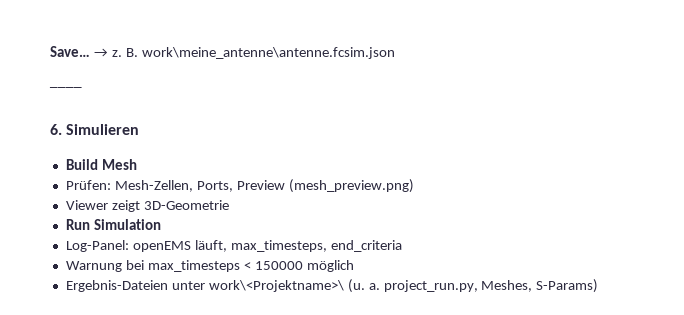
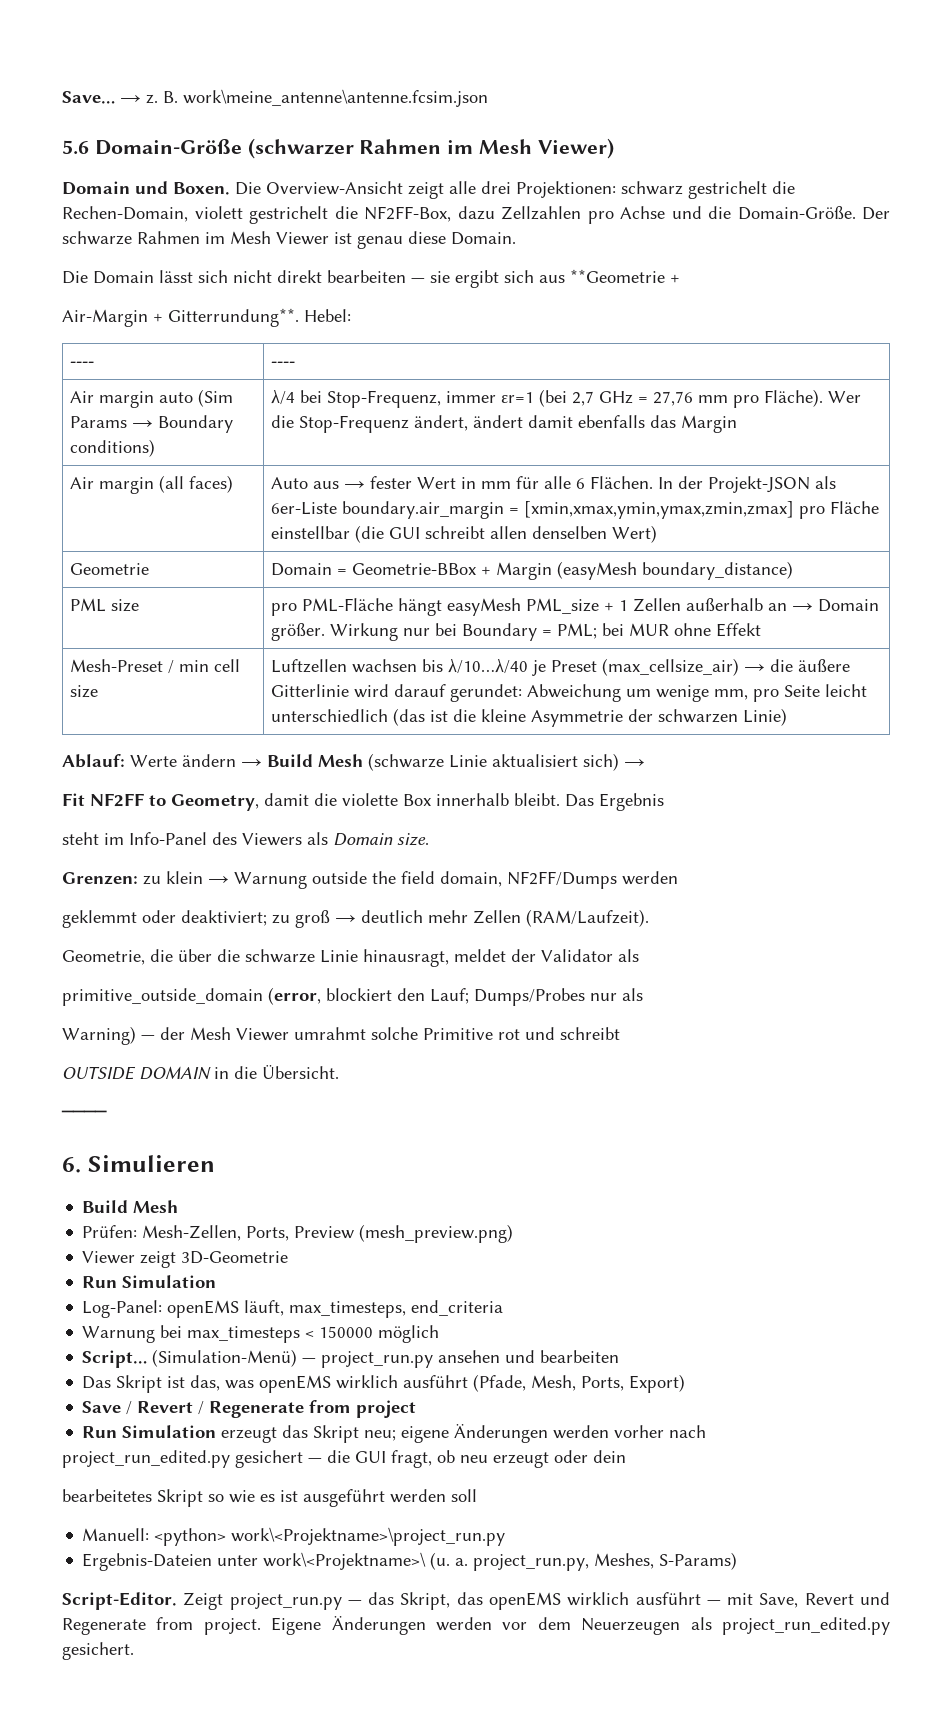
(395, 53) none -> [62,138,614,159] [62,181,795,199] [62,206,890,224] [62,231,516,249] [62,269,680,288] [62,308,351,327] [69,361,94,367] [270,361,295,367] [69,389,233,408] [69,415,233,433] [69,439,155,457] [270,389,861,408] [270,415,737,433] [69,475,233,494] [270,476,836,493] [270,501,879,519] [270,525,657,543] [69,563,149,575] [270,561,793,580] [69,598,139,612] [270,598,879,616] [270,623,761,641] [69,659,240,674] [69,685,98,698] [270,658,850,676] [270,684,867,702] [270,708,787,727] [62,753,645,771] [62,793,664,811] [62,832,429,846] [62,871,678,889] [62,909,649,928] [62,949,639,967] [62,987,643,1006] [62,1026,620,1045] [62,1065,339,1080] // 5.6 Domain-Größe (schwarzer Rahmen im Mesh Viewer) // Domain und Boxen. Die Overview-Ansicht zeigt alle drei Projektionen: schwarz gestrichelt die Rechen-Domain, violett gestrichelt die NF2FF-Box, dazu Zellzahlen pro Achse und die Domain-Größe. Der schwarze Rahmen im Mesh Viewer ist genau diese Domain. // Die Domain lässt sich nicht direkt bearbeiten — sie ergibt sich aus **Geometrie + // Air-Margin + Gitterrundung**. Hebel: // ---- | ---- // Air margin auto (Sim Params → Boundary conditions) | λ/4 bei Stop-Frequenz, immer εr=1 (bei 2,7 GHz = 27,76 mm pro Fläche). Wer die Stop-Frequenz ändert, ändert damit ebenfalls das Margin // Air margin (all faces) | Auto aus → fester Wert in mm für alle 6 Flächen. In der Projekt-JSON als 6er-Liste boundary.air_margin = [xmin,xmax,ymin,ymax,zmin,zmax] pro Fläche einstellbar (die GUI schreibt allen denselben Wert) // Geometrie | Domain = Geometrie-BBox + Margin (easyMesh boundary_distance) // PML size | pro PML-Fläche hängt easyMesh PML_size + 1 Zellen außerhalb an → Domain größer. Wirkung nur bei Boundary = PML; bei MUR ohne Effekt // Mesh-Preset / min cell size | Luftzellen wachsen bis λ/10…λ/40 je Preset (max_cellsize_air) → die äußere Gitterlinie wird darauf gerundet: Abweichung um wenige mm, pro Seite leicht unterschiedlich (das ist die kleine Asymmetrie der schwarzen Linie) // Ablauf: Werte ändern → Build Mesh (schwarze Linie aktualisiert sich) → // Fit NF2FF to Geometry, damit die violette Box innerhalb bleibt. Das Ergebnis // steht im Info-Panel des Viewers als Domain size. // Grenzen: zu klein → Warnung outside the field domain, NF2FF/Dumps werden // geklemmt oder deaktiviert; zu groß → deutlich mehr Zellen (RAM/Laufzeit). // Geometrie, die über die schwarze Linie hinausragt, meldet der Validator als // primitive_outside_domain (error, blockiert den Lauf; Dumps/Probes nur als // Warning) — der Mesh Viewer umrahmt solche Primitive rot und schreibt // OUTSIDE DOMAIN in die Übersicht.
(354, 266) none -> [82,1349,620,1368] [82,1374,686,1393] [82,1400,417,1418] [82,1424,707,1443] [62,1450,626,1468] [62,1489,477,1507] [82,1527,506,1546] // Script… (Simulation-Menü) — project_run.py ansehen und bearbeiten // Das Skript ist das, was openEMS wirklich ausführt (Pfade, Mesh, Ports, Export) // Save / Revert / Regenerate from project // Run Simulation erzeugt das Skript neu; eigene Änderungen werden vorher nach // project_run_edited.py gesichert — die GUI fragt, ob neu erzeugt oder dein // bearbeitetes Skript so wie es ist ausgeführt werden soll // Manuell: <python> work\<Projektname>\project_run.py
(599, 286) none -> [62,1592,891,1610] [62,1616,890,1635] [62,1642,134,1660] // Script-Editor. Zeigt project_run.py — das Skript, das openEMS wirklich ausführt — mit Save, Revert und Regenerate from project. Eigene Änderungen werden vor dem Neuerzeugen als project_run_edited.py gesichert.

